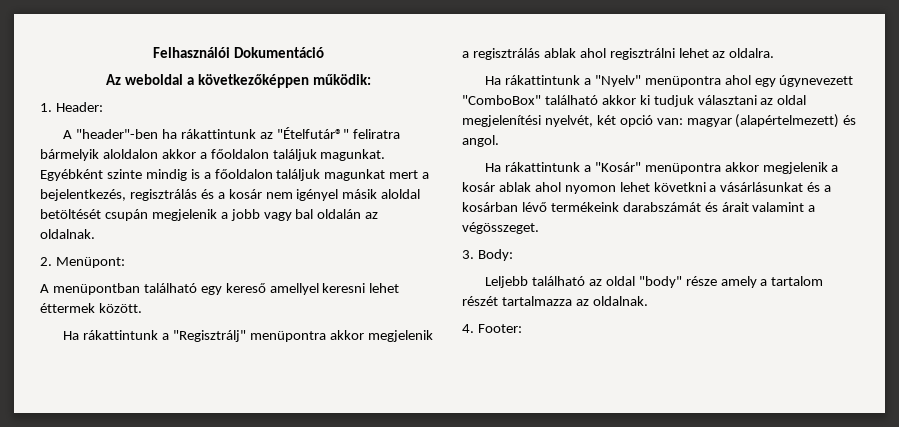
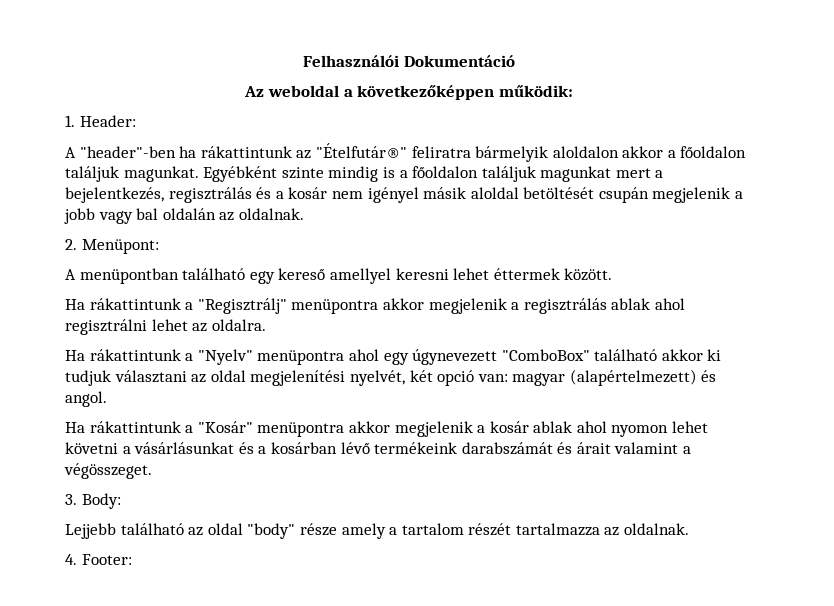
[653,182,706,192] követkni -> [65,442,118,454] követni
[485,276,529,288] Leljebb -> [65,523,116,539] Lejjebb

